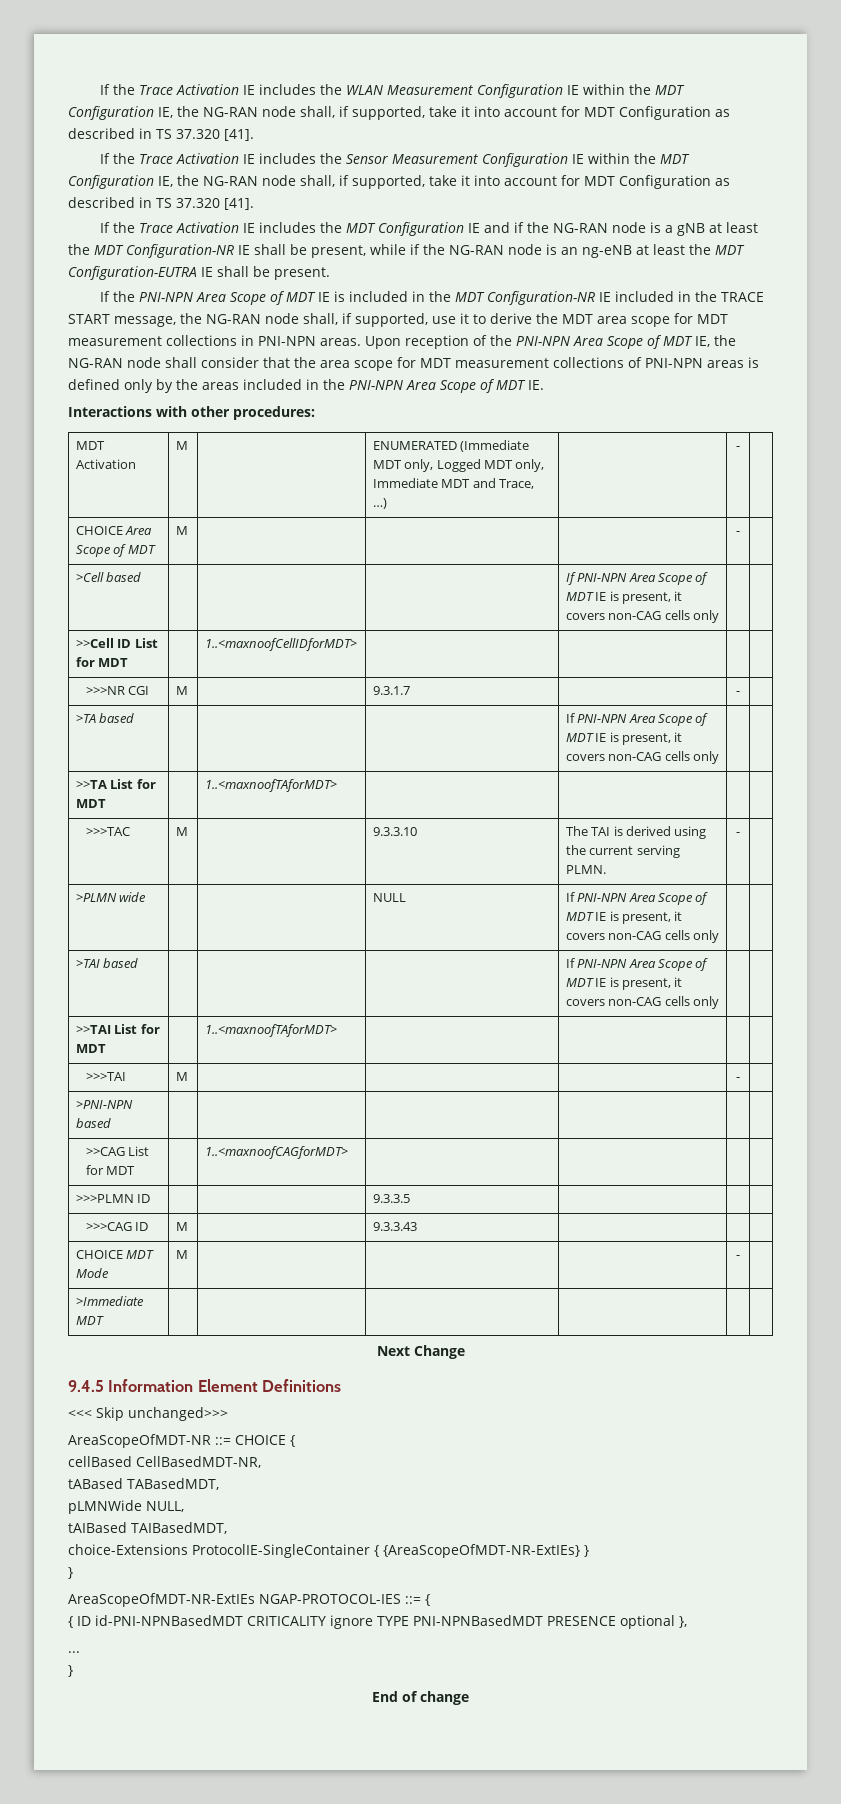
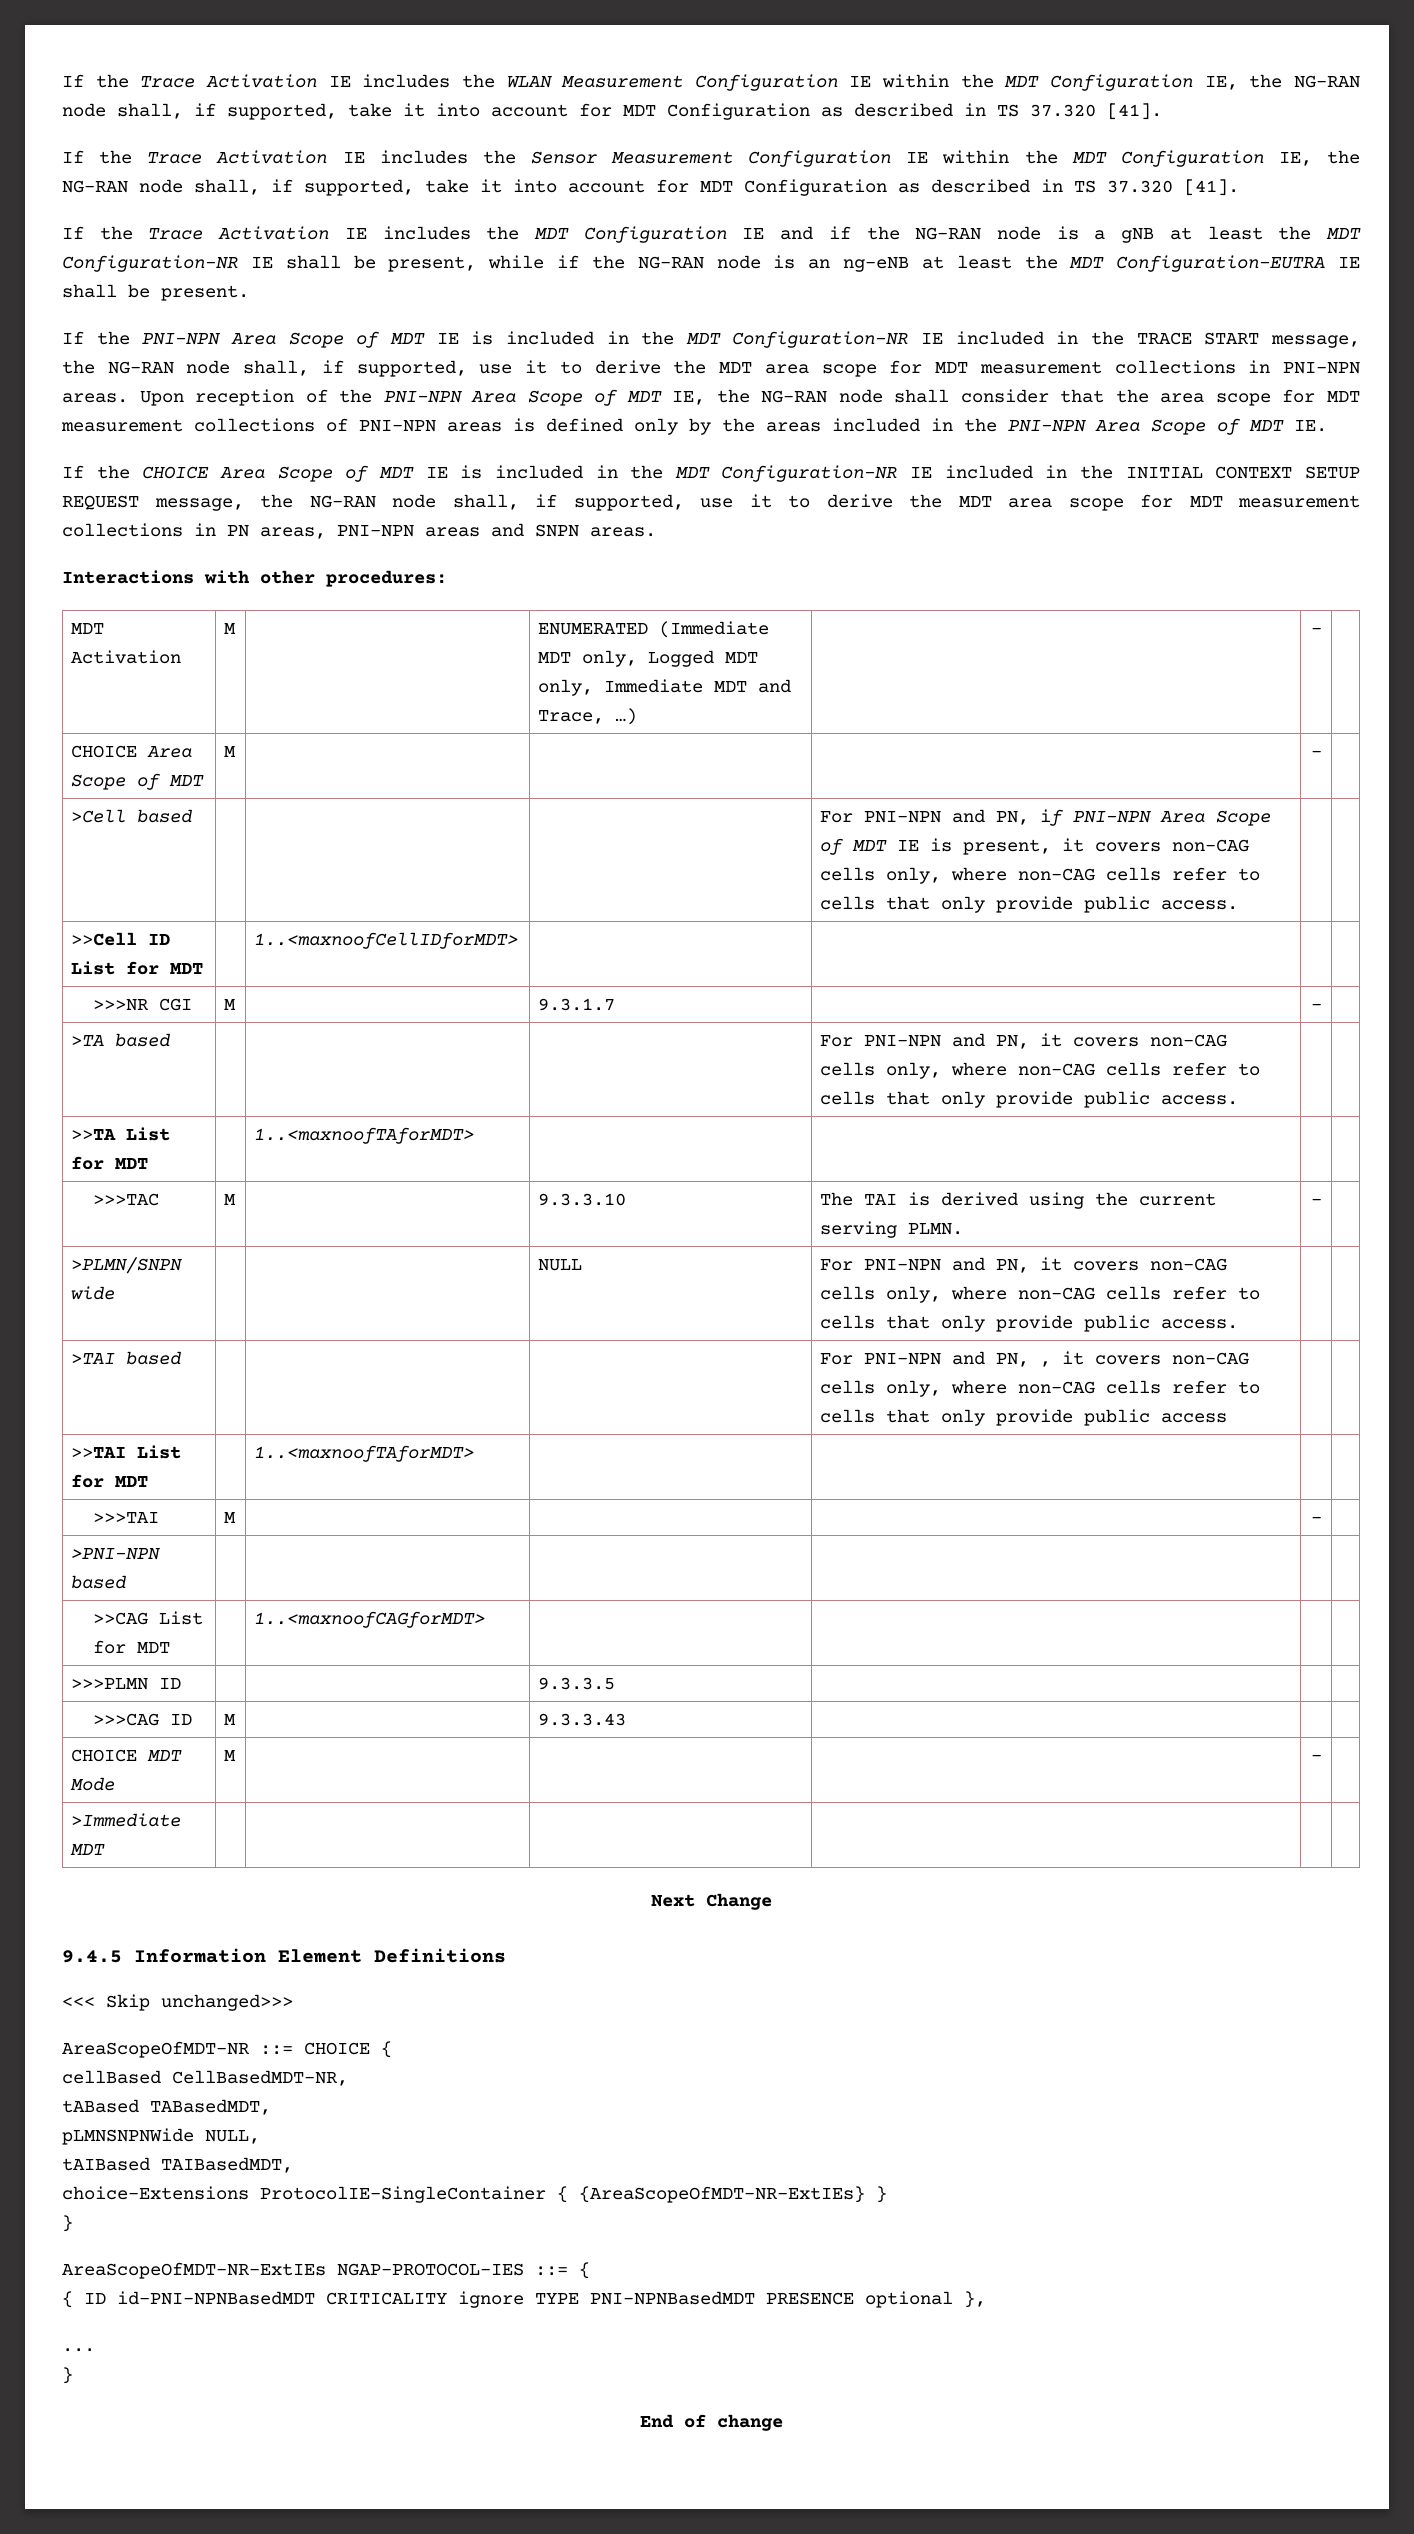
(544, 385) none -> [62,465,1360,482] [62,494,1360,511] [62,523,656,539] // If the CHOICE Area Scope of MDT IE is included in the MDT Configuration-NR IE included in the INITIAL CONTEXT SETUP REQUEST message, the NG-RAN node shall, if supported, use it to derive the MDT area scope for MDT measurement collections in PN areas, PNI-NPN areas and SNPN areas.
[565,572,576,585] If -> [820,809,1065,826] For PNI-NPN and PN, if
[692,610,719,623] only -> [886,867,1261,884] [820,896,1239,913] only, where non-CAG cells refer to cells that only provide public access.
[565,713,709,726] [565,732,683,745] [565,751,719,764] If PNI-NPN Area Scope of MDT IE is present, it covers non-CAG cells only -> [820,1033,1228,1049] [820,1062,1261,1079] [820,1091,1239,1108] For PNI-NPN and PN, it covers non-CAG cells only, where non-CAG cells refer to cells that only provide public access.
[75,893,117,902] >PLMN -> [71,1257,183,1274] >PLMN/SNPN
[565,892,709,905] [565,911,683,924] [565,930,719,943] [75,958,139,968] [565,958,709,971] [565,977,683,990] [565,996,719,1009] If PNI-NPN Area Scope of MDT IE is present, it covers non-CAG cells only | | // >TAI based | | | | If PNI-NPN Area Scope of MDT IE is present, it covers non-CAG cells only -> [820,1257,1228,1273] [820,1286,1261,1303] [820,1315,1239,1332] [71,1351,182,1365] [820,1351,1250,1367] [820,1380,1261,1397] [820,1409,1228,1426] For PNI-NPN and PN, it covers non-CAG cells only, where non-CAG cells refer to cells that only provide public access. | | // >TAI based | | | | For PNI-NPN and PN, , it covers non-CAG cells only, where non-CAG cells refer to cells that only provide public access
[68,1500,142,1514] pLMNWide -> [62,2128,194,2145] pLMNSNPNWide

